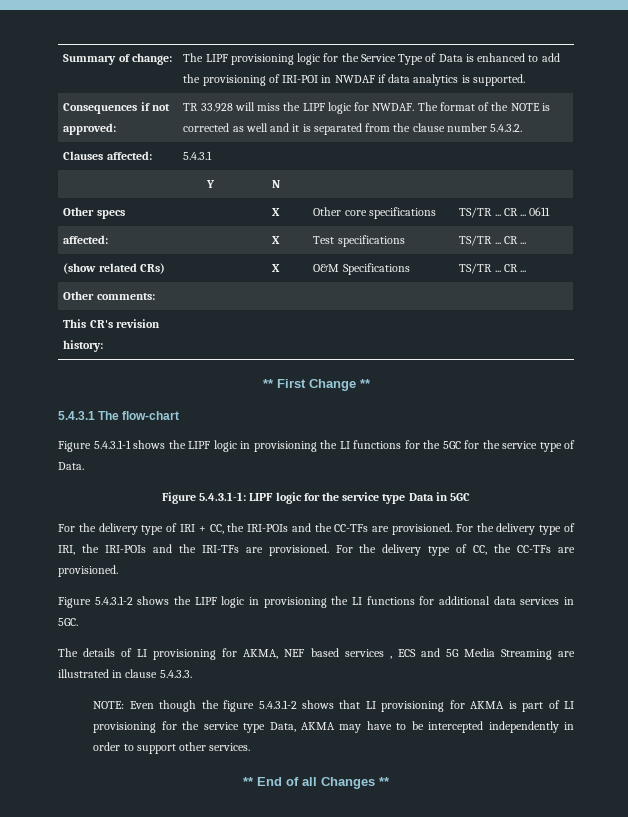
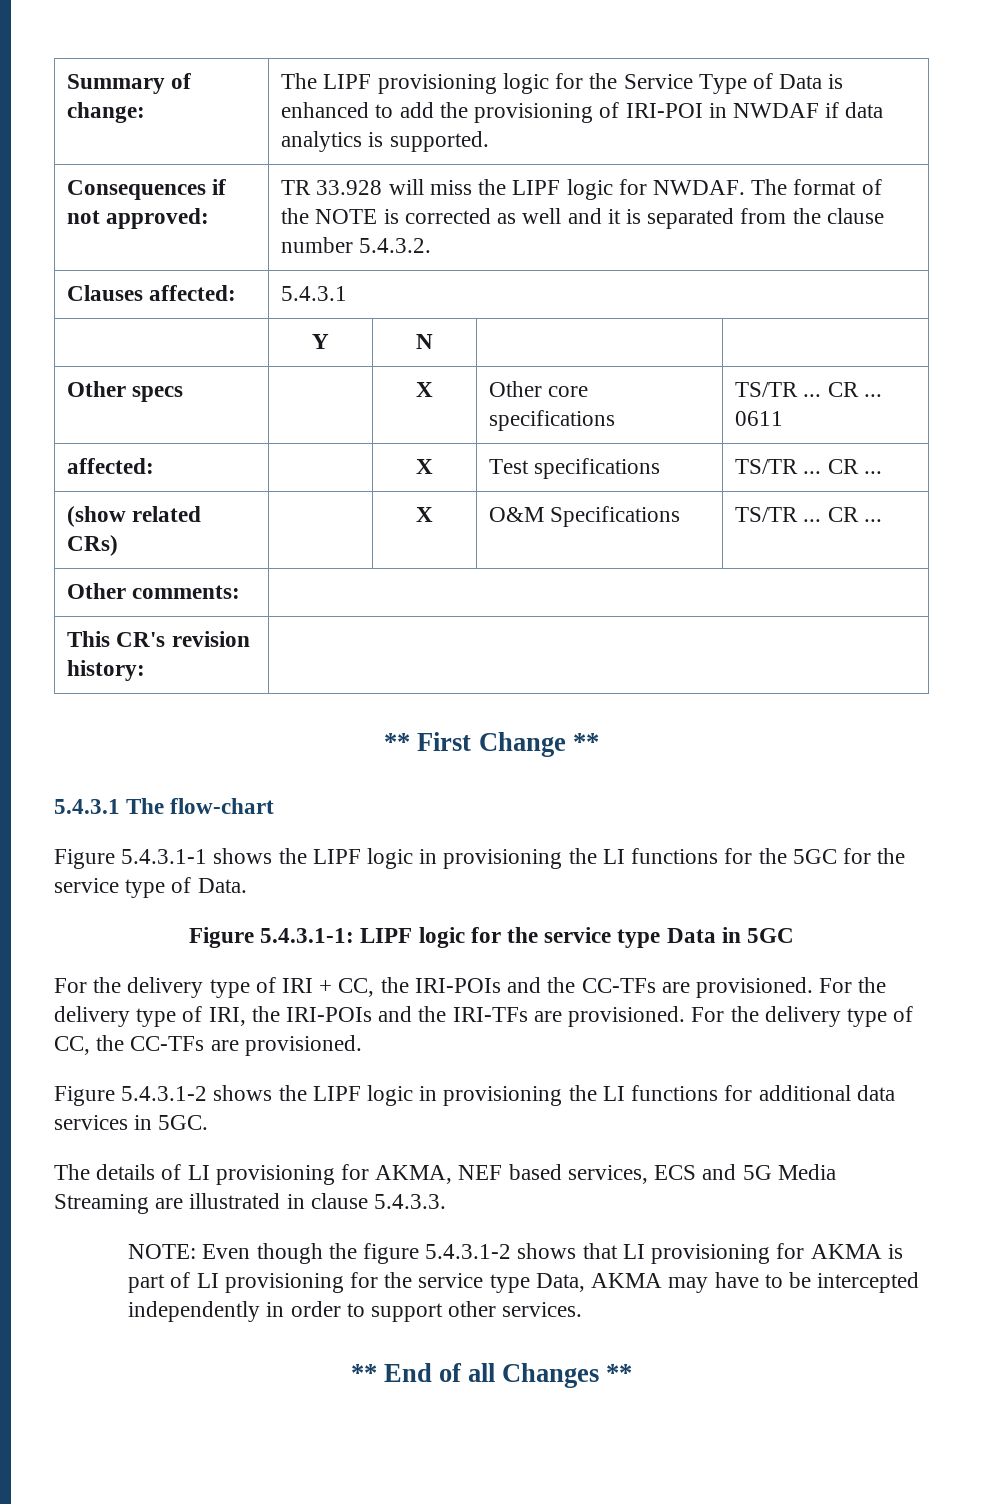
[344,649,392,659] services , -> [567,1165,648,1184] services,

